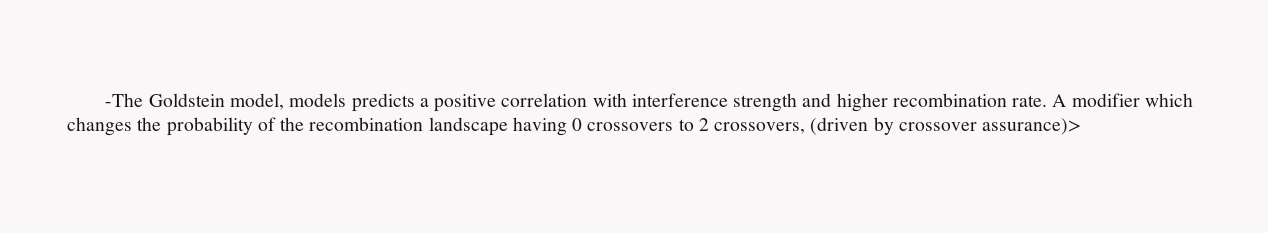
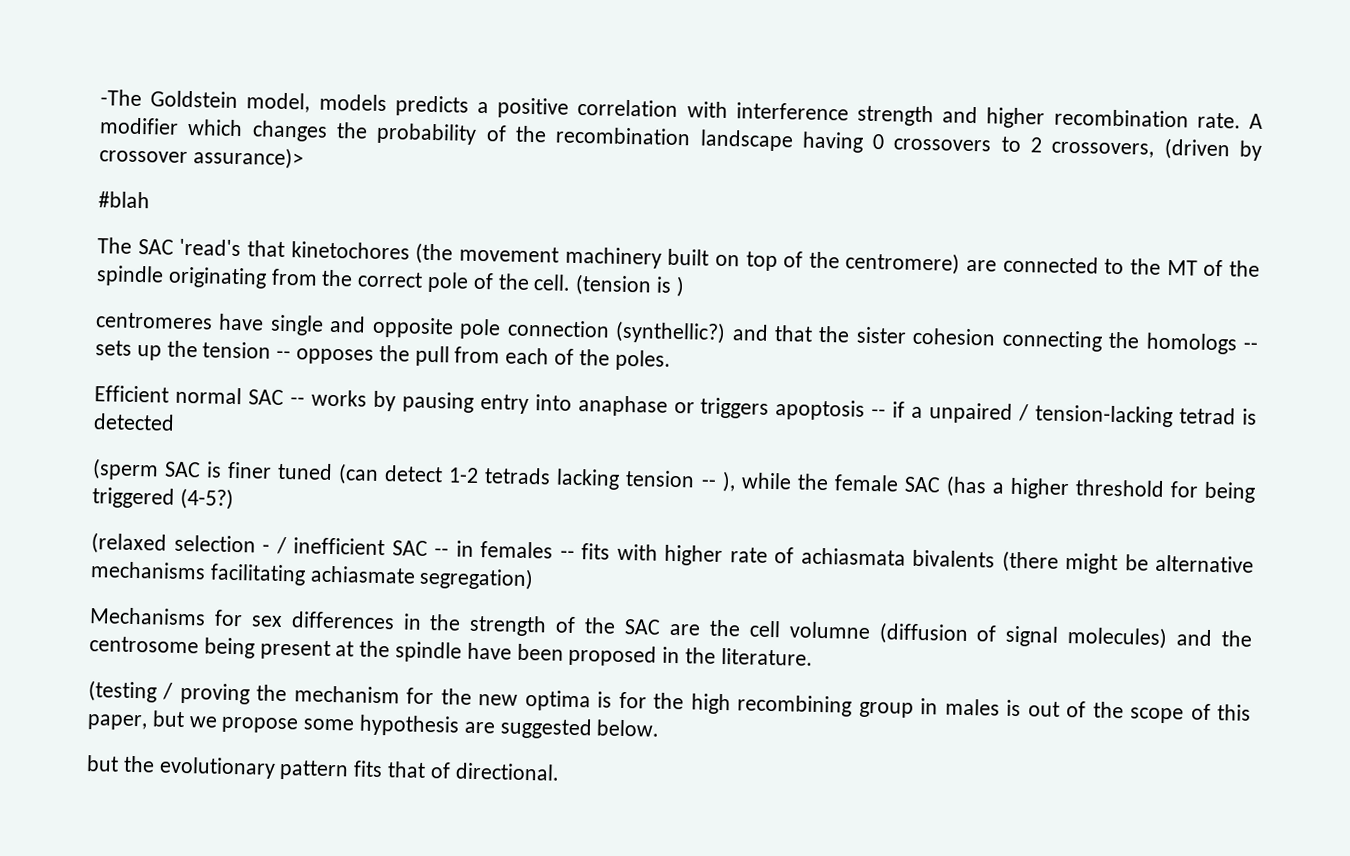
(1082, 126) none -> [98,191,150,209] [97,237,1260,277] [96,265,685,298] [95,312,1258,355] [95,340,671,371] [94,385,1258,428] [93,413,175,431] [92,458,1256,503] [92,487,234,510] [91,532,1254,575] [90,561,535,591] [89,607,1252,650] [89,636,813,667] [88,680,1252,724] [87,710,661,740] [86,755,560,781] // #blah // The SAC 'read's that kinetochores (the movement machinery built on top of the centromere) are connected to the MT of the spindle originating from the correct pole of the cell. (tension is ) // centromeres have single and opposite pole connection (synthellic?) and that the sister cohesion connecting the homologs -- sets up the tension -- opposes the pull from each of the poles. // Efficient normal SAC -- works by pausing entry into anaphase or triggers apoptosis -- if a unpaired / tension-lacking tetrad is detected // (sperm SAC is finer tuned (can detect 1-2 tetrads lacking tension -- ), while the female SAC (has a higher threshold for being triggered (4-5?) // (relaxed selection - / inefficient SAC -- in females -- fits with higher rate of achiasmata bivalents (there might be alternative mechanisms facilitating achiasmate segregation) // Mechanisms for sex differences in the strength of the SAC are the cell volumne (diffusion of signal molecules) and the centrosome being present at the spindle have been proposed in the literature. // (testing / proving the mechanism for the new optima is for the high recombining group in males is out of the scope of this paper, but we propose some hypothesis are suggested below. // but the evolutionary pattern fits that of directional.

